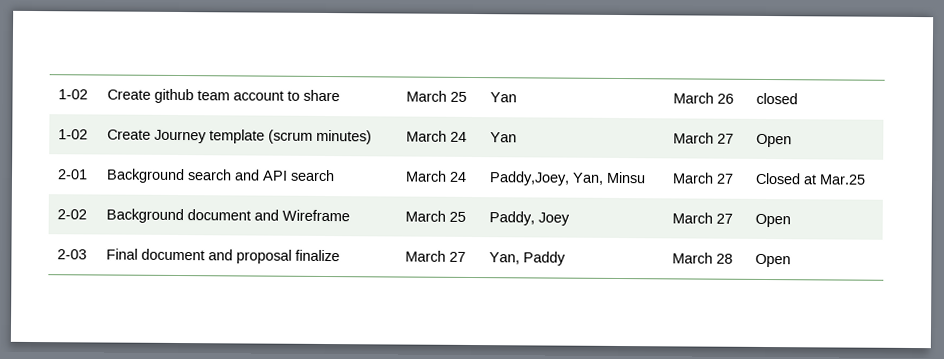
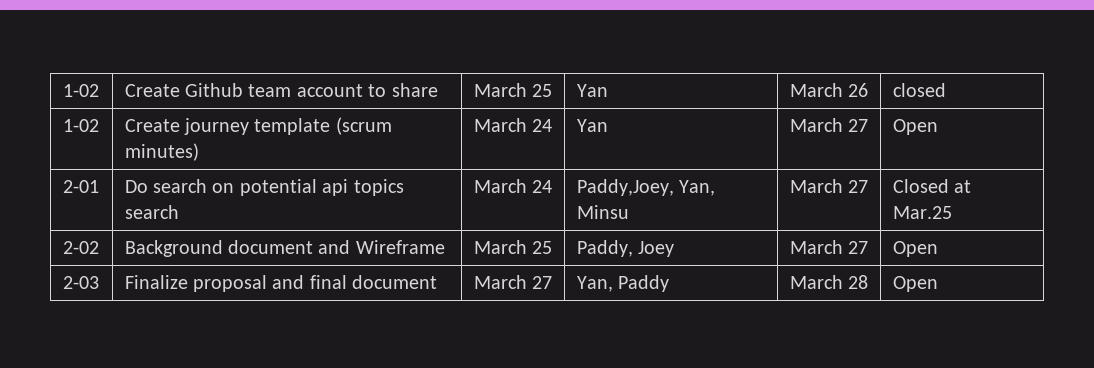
[58,89,89,100] [107,88,195,104] 1-02 | Create github -> [62,84,99,97] [124,83,244,97] 1-02 | Create Github
[154,129,208,144] Journey -> [184,118,250,135] journey
[106,168,289,184] Background search and API -> [124,179,404,196] Do search on potential api topics
[106,248,341,264] Final document and proposal finalize -> [124,275,438,292] Finalize proposal and final document

